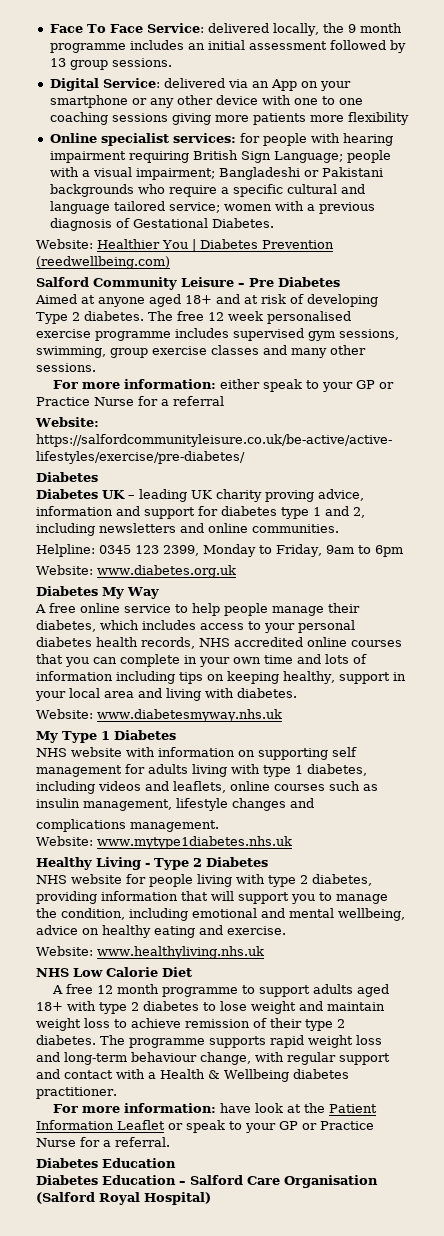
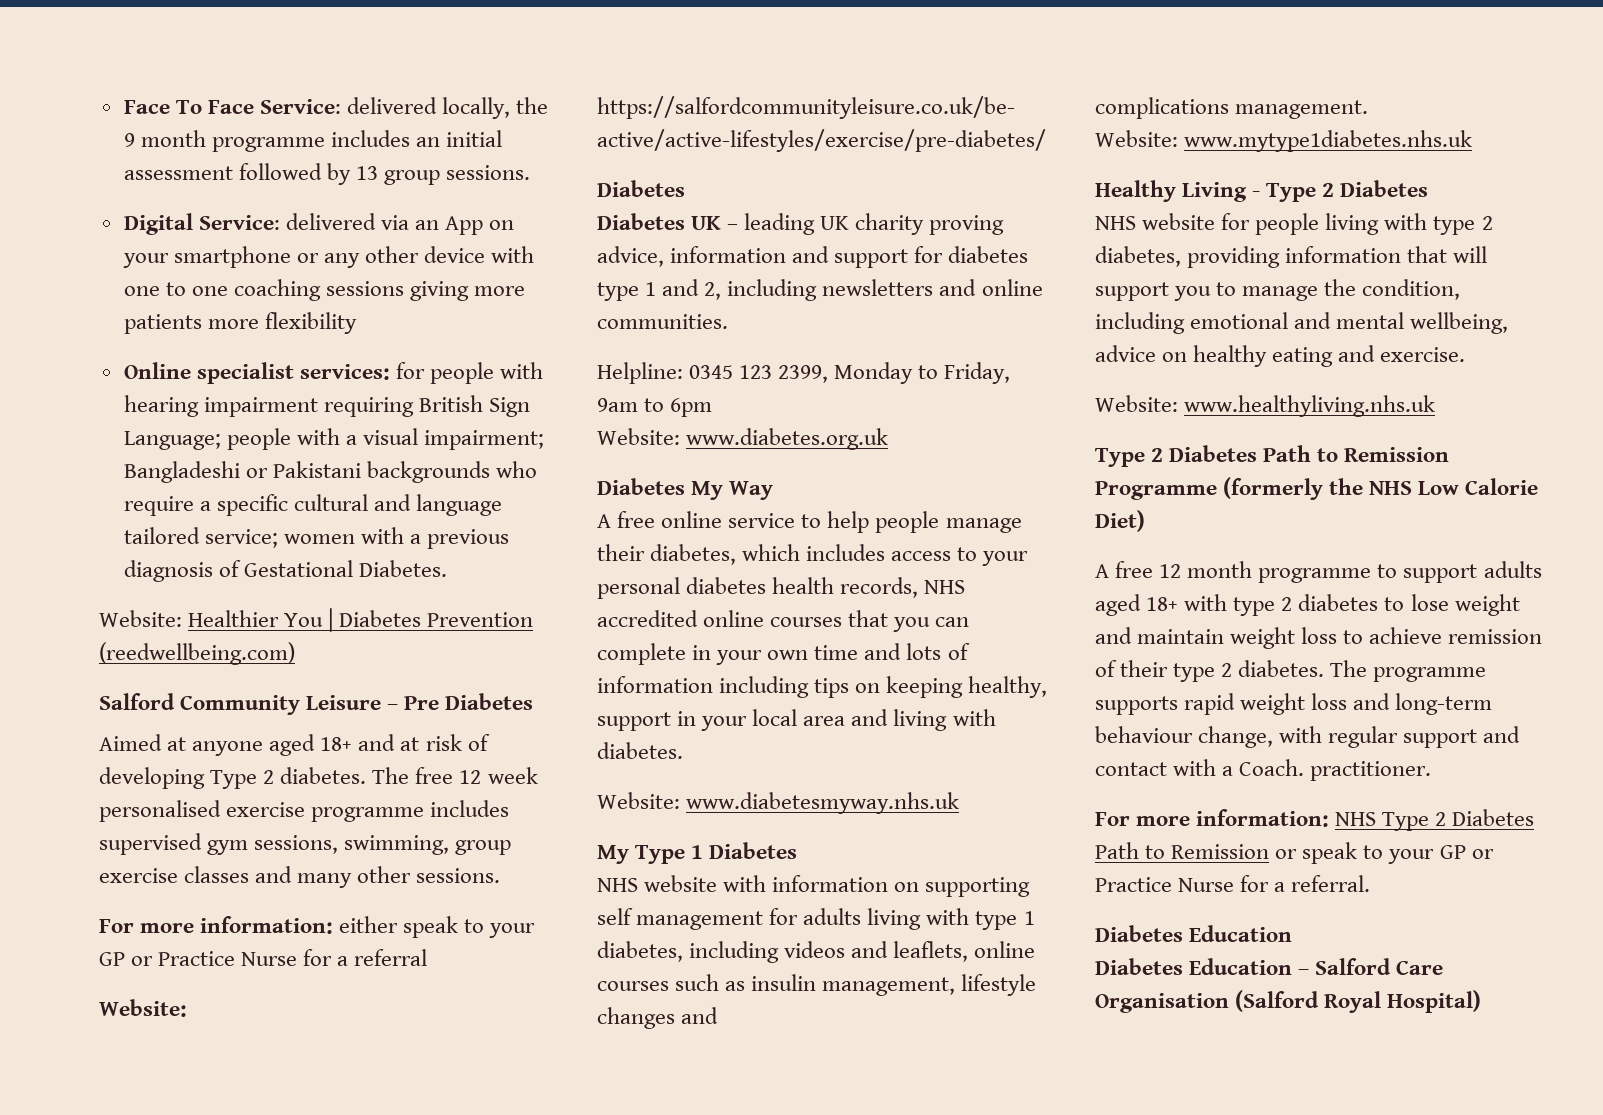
(264, 952) none -> [1095,445,1450,467] [1095,477,1364,500] Type 2 Diabetes Path to Remission Programme (formerly the
[162,967,192,977] Diet -> [1095,510,1145,532] Diet)
[160,1069,349,1082] Health & Wellbeing diabetes -> [1239,759,1305,776] Coach.
[219,1103,377,1113] [36,1120,165,1130] have look at the Patient Information Leaflet -> [1335,809,1535,831] [1095,842,1270,859] NHS Type 2 Diabetes Path to Remission

